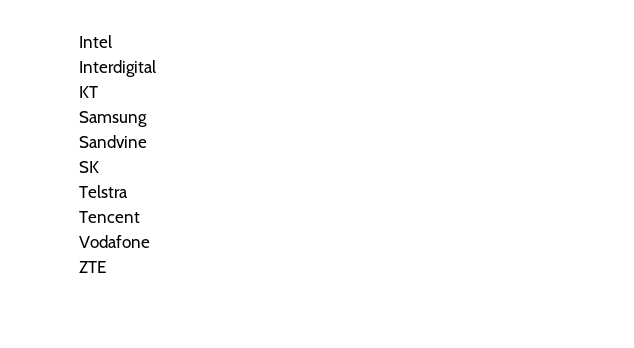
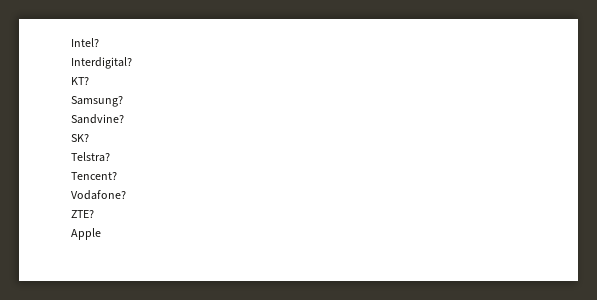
[79,35,112,48] [79,60,156,77] [79,86,98,98] [79,111,147,127] [79,135,147,148] [79,161,99,173] [79,185,128,198] [79,211,140,223] [79,235,150,248] [79,261,106,273] Intel // Interdigital // KT // Samsung // Sandvine // SK // Telstra // Tencent // Vodafone // ZTE -> [71,38,99,47] [71,57,132,69] [71,77,89,85] [71,96,123,107] [71,114,124,124] [71,134,89,142] [71,152,110,162] [71,172,117,180] [71,190,126,200] [71,210,94,218] [71,228,101,240] Intel? // Interdigital? // KT? // Samsung? // Sandvine? // SK? // Telstra? // Tencent? // Vodafone? // ZTE? // Apple

